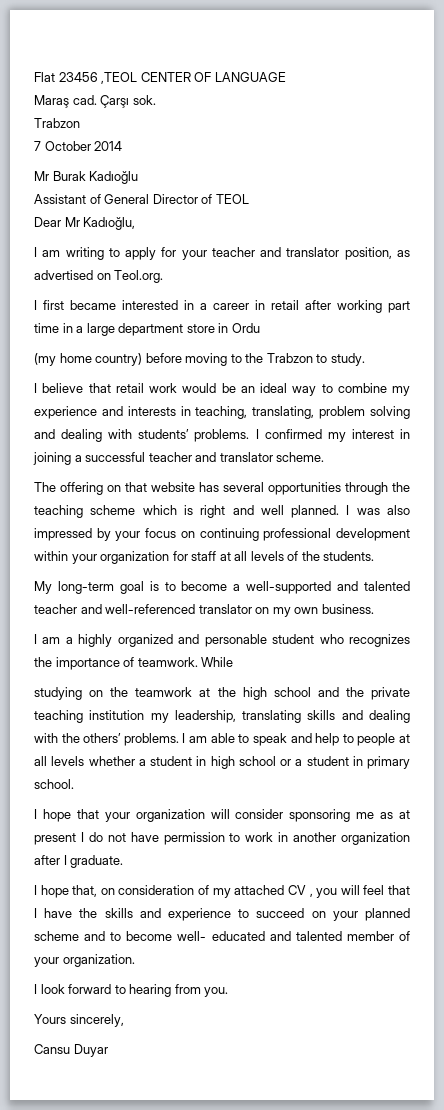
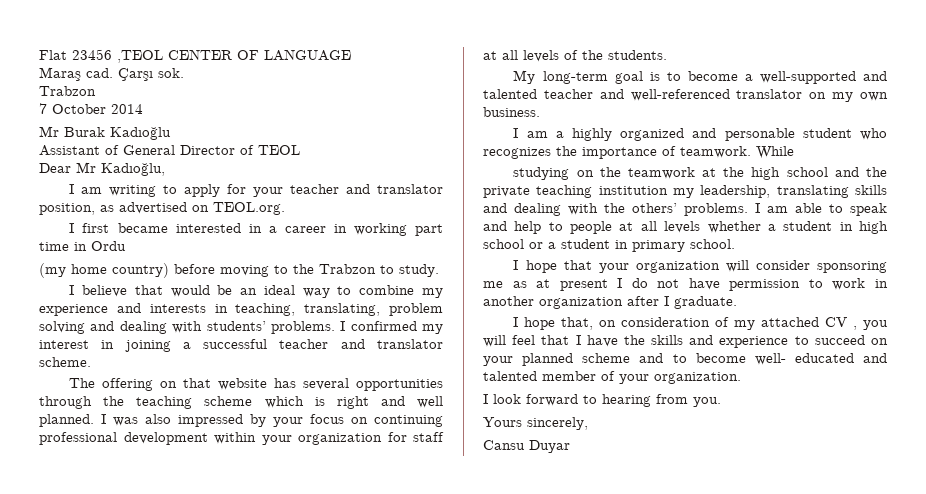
[114,270,164,283] Teol.org. -> [213,202,285,215] TEOL.org.
[271,300,331,310] retail after -> (347, 228) none
[76,323,229,336] a large department store in -> (87, 246) none
[115,383,177,393] retail work -> (163, 290) none

